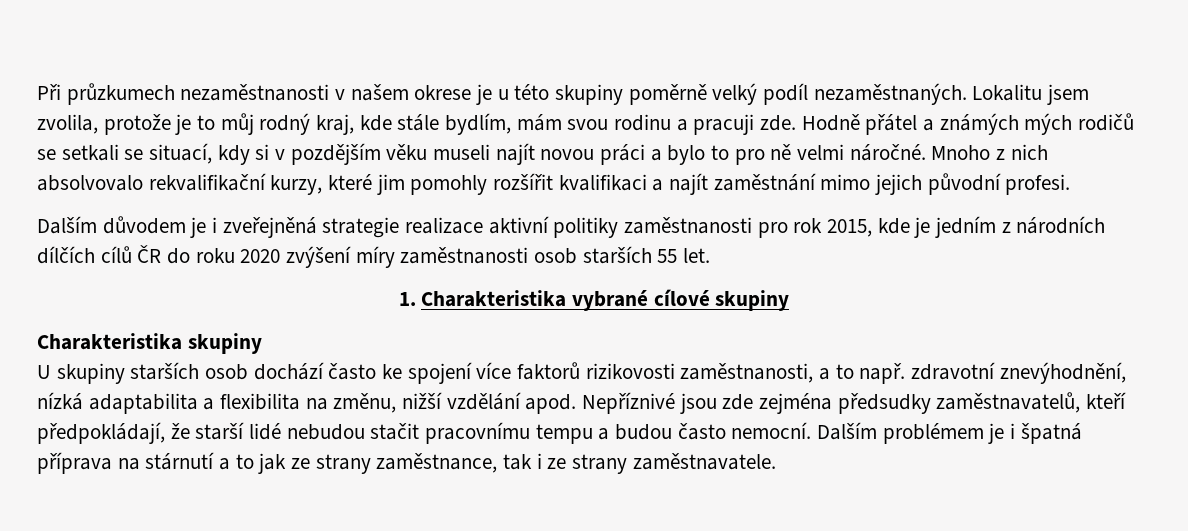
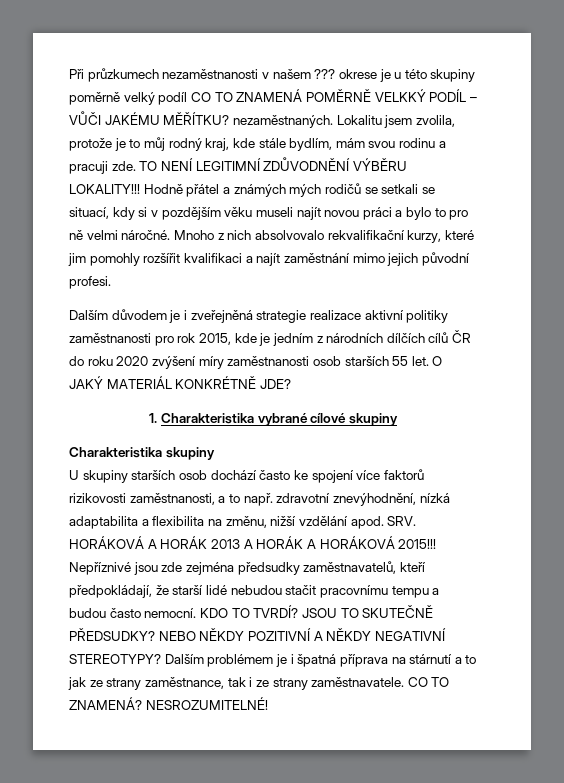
(409, 92) none -> [314,69,336,79] ???
(809, 94) none -> [190,89,477,102] [69,111,230,125] CO TO ZNAMENÁ POMĚRNĚ VELKKÝ PODÍL – VŮČI JAKÉMU MĚŘÍTKU?
(797, 123) none -> [139,157,407,171] [69,184,140,194] TO NENÍ LEGITIMNÍ ZDŮVODNĚNÍ VÝBĚRU LOKALITY!!!
(711, 255) none -> [432,356,443,366] [69,376,291,389] O JAKÝ MATERIÁL KONKRÉTNĚ JDE?
(577, 404) none -> [387,516,417,526] [69,536,437,549] SRV. HORÁKOVÁ A HORÁK 2013 A HORÁK A HORÁKOVÁ 2015!!!
(812, 430) none -> [199,605,434,618] [69,628,446,641] [69,654,161,664] KDO TO TVRDÍ? JSOU TO SKUTEČNĚ PŘEDSUDKY? NEBO NĚKDY POZITIVNÍ A NĚKDY NEGATIVNÍ STEREOTYPY?
(776, 461) none -> [407,677,450,687] [69,697,268,710] CO TO ZNAMENÁ? NESROZUMITELNÉ!

